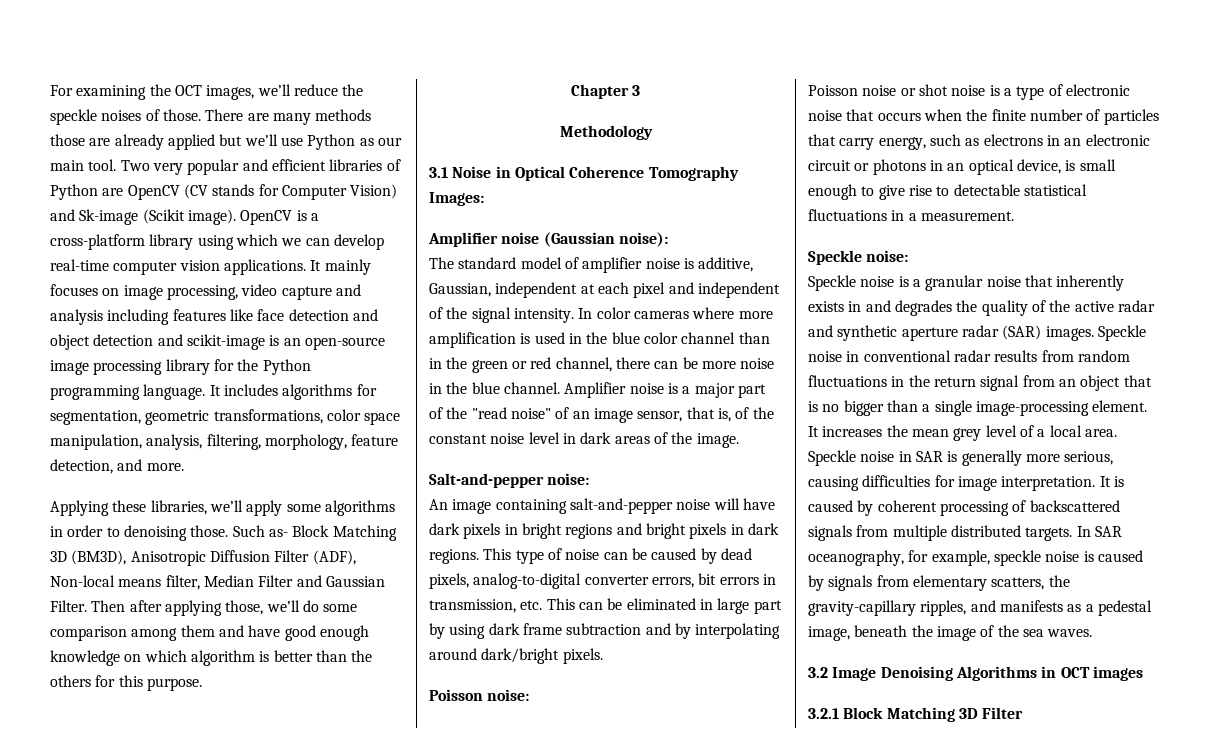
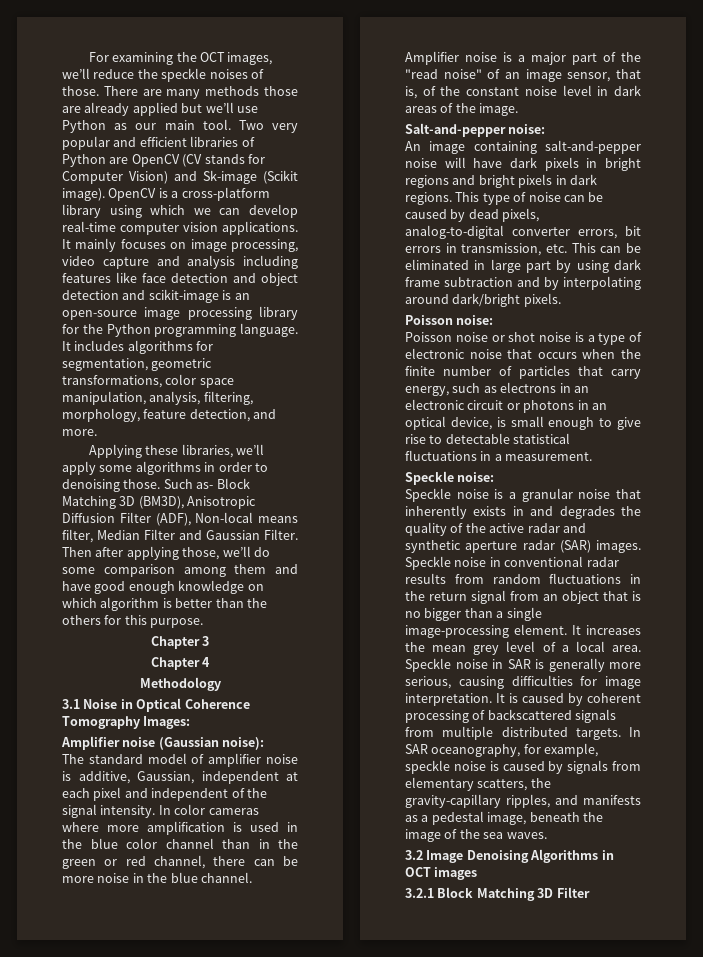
(641, 90) none -> [150,657,211,670] // Chapter 4

